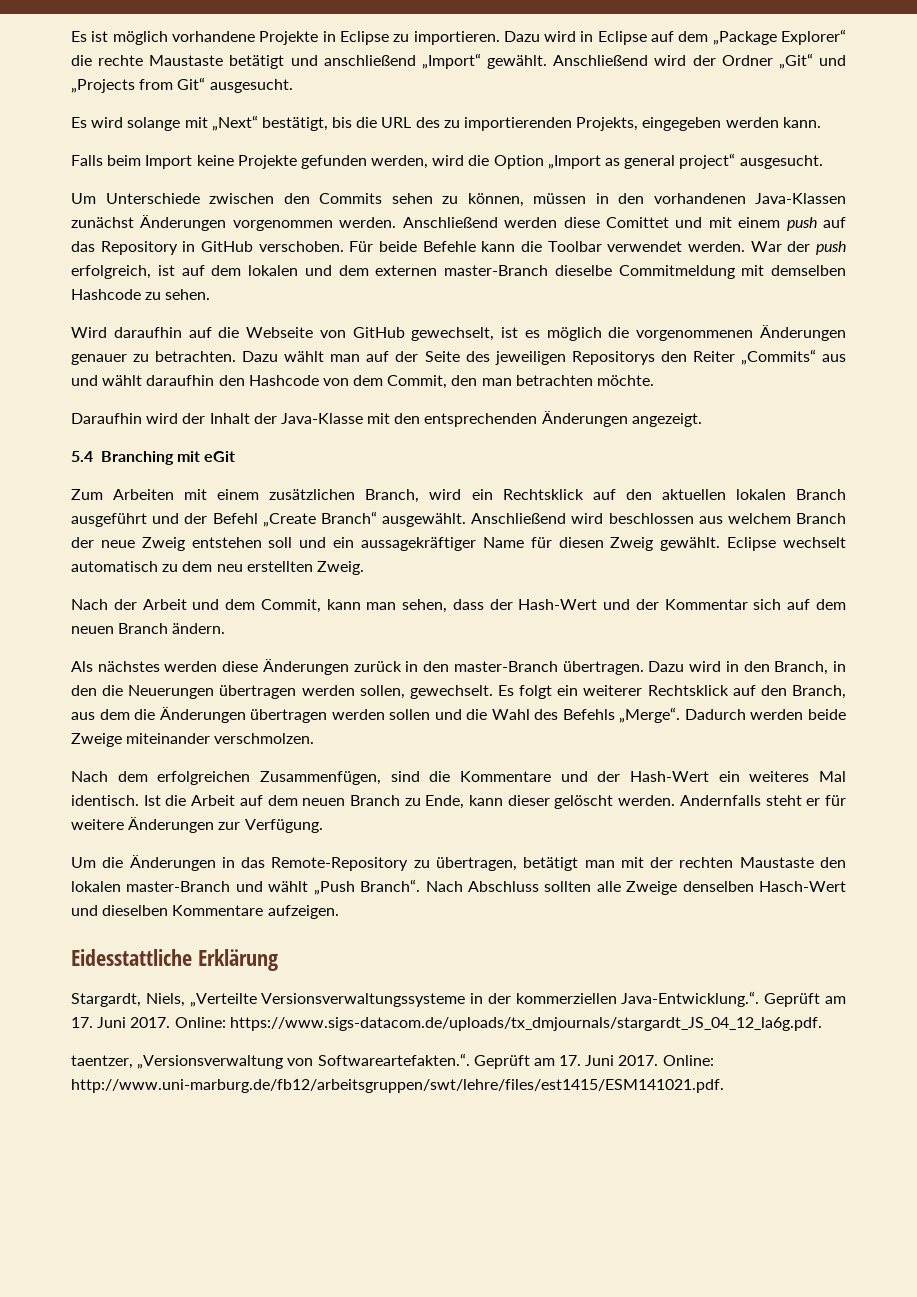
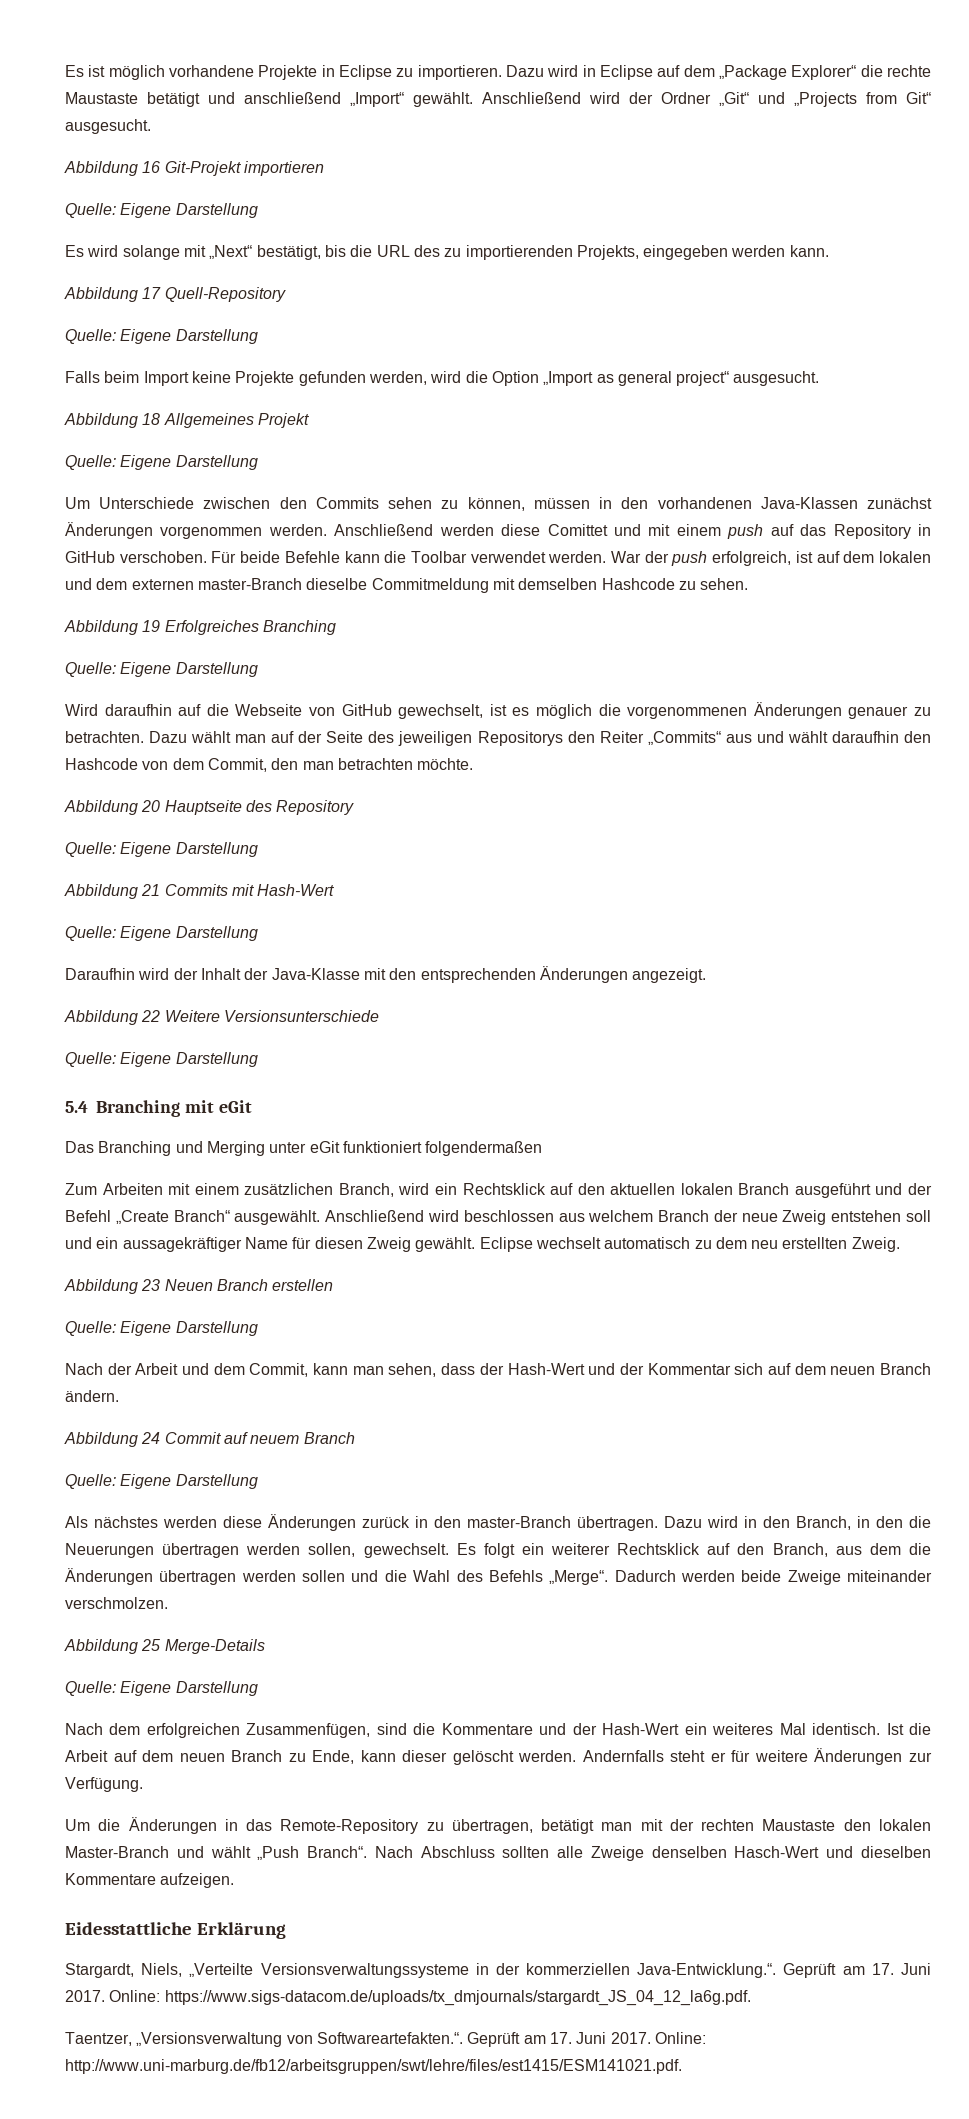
(293, 86) none -> [64,161,324,176] [65,203,258,218] // Abbildung 16 Git-Projekt importieren // Quelle: Eigene Darstellung
(821, 122) none -> [64,287,286,302] [65,329,258,344] // Abbildung 17 Quell-Repository // Quelle: Eigene Darstellung
(823, 162) none -> [64,413,309,428] [65,455,258,470] // Abbildung 18 Allgemeines Projekt // Quelle: Eigene Darstellung
(211, 294) none -> [64,620,336,635] [65,662,258,677] // Abbildung 19 Erfolgreiches Branching // Quelle: Eigene Darstellung
(655, 380) none -> [64,800,355,815] [65,842,258,857] [64,884,335,899] [65,926,258,941] // Abbildung 20 Hauptseite des Repository // Quelle: Eigene Darstellung // Abbildung 21 Commits mit Hash-Wert // Quelle: Eigene Darstellung
[71,451,236,465] 5.4 Branching mit eGit -> [64,1010,379,1025] [65,1052,258,1067] [65,1100,252,1117] [65,1141,543,1156] Abbildung 22 Weitere Versionsunterschiede // Quelle: Eigene Darstellung // 5.4 Branching mit eGit // Das Branching und Merging unter eGit funktioniert folgendermaßen
(364, 568) none -> [64,1279,334,1294] [65,1321,258,1336] // Abbildung 23 Neuen Branch erstellen // Quelle: Eigene Darstellung
(226, 628) none -> [64,1432,355,1447] [65,1474,258,1489] // Abbildung 24 Commit auf neuem Branch // Quelle: Eigene Darstellung
(315, 738) none -> [64,1639,265,1654] [65,1681,258,1696] // Abbildung 25 Merge-Details // Quelle: Eigene Darstellung
[126,881,231,892] master-Branch -> [65,1846,169,1858] Master-Branch
[71,1055,133,1069] taentzer, -> [65,2032,132,2046] Taentzer,

